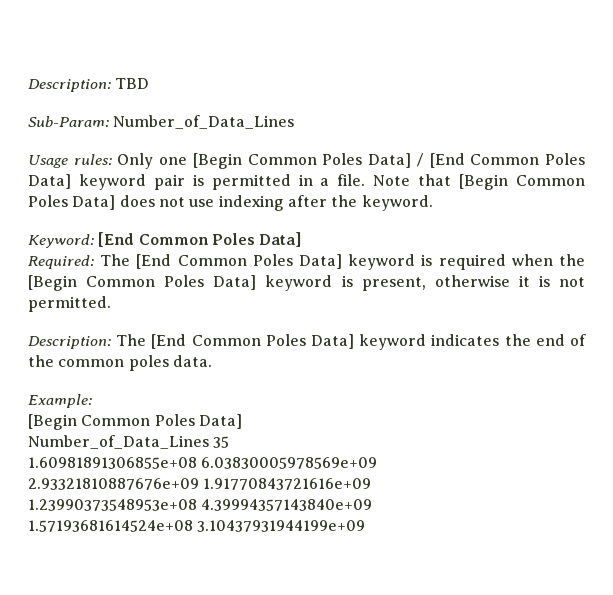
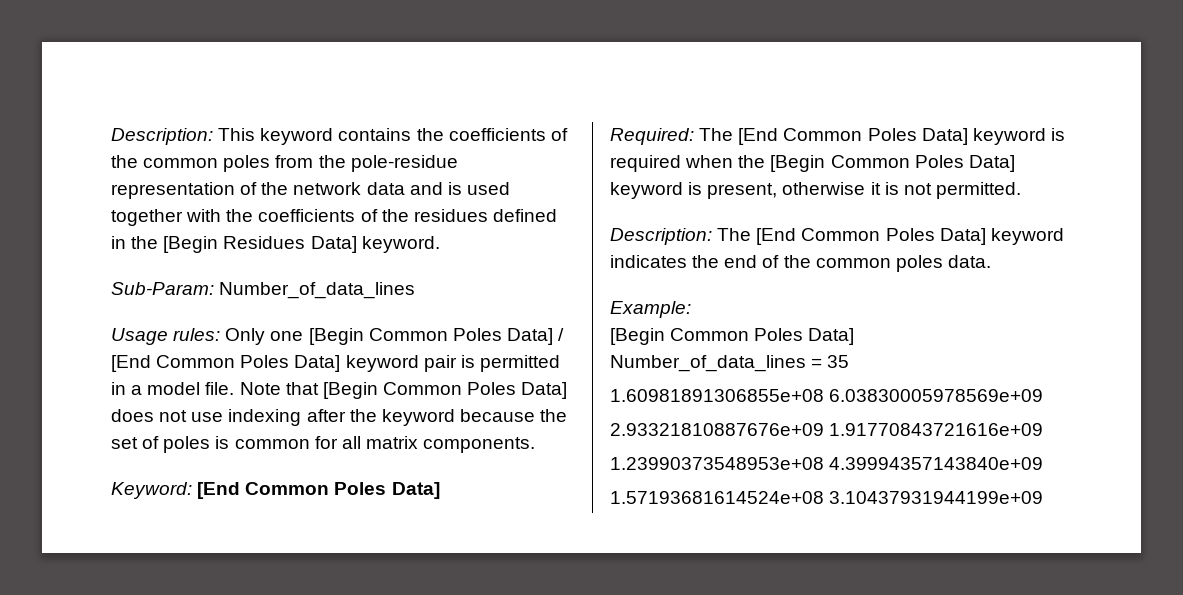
[28,78,150,92] Description: TBD -> [111,128,568,145] [111,155,458,172] [111,182,510,199] [111,209,557,226] [111,236,440,253] Description: This keyword contains the coefficients of the common poles from the pole-residue representation of the network data and is used together with the coefficients of the residues defined in the [Begin Residues Data] keyword.
[113,115,295,129] Number_of_Data_Lines -> [219,282,416,299] Number_of_data_lines
(330, 182) none -> [147,382,201,395] model
[361,195,433,211] keyword. -> [381,409,568,426] [111,436,536,453] keyword because the set of poles is common for all matrix components.
[28,435,209,449] Number_of_Data_Lines -> [610,355,823,372] Number_of_data_lines =

